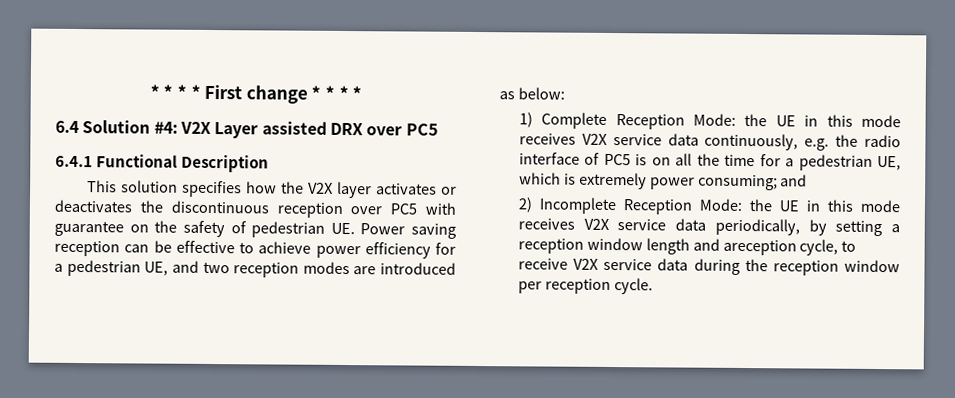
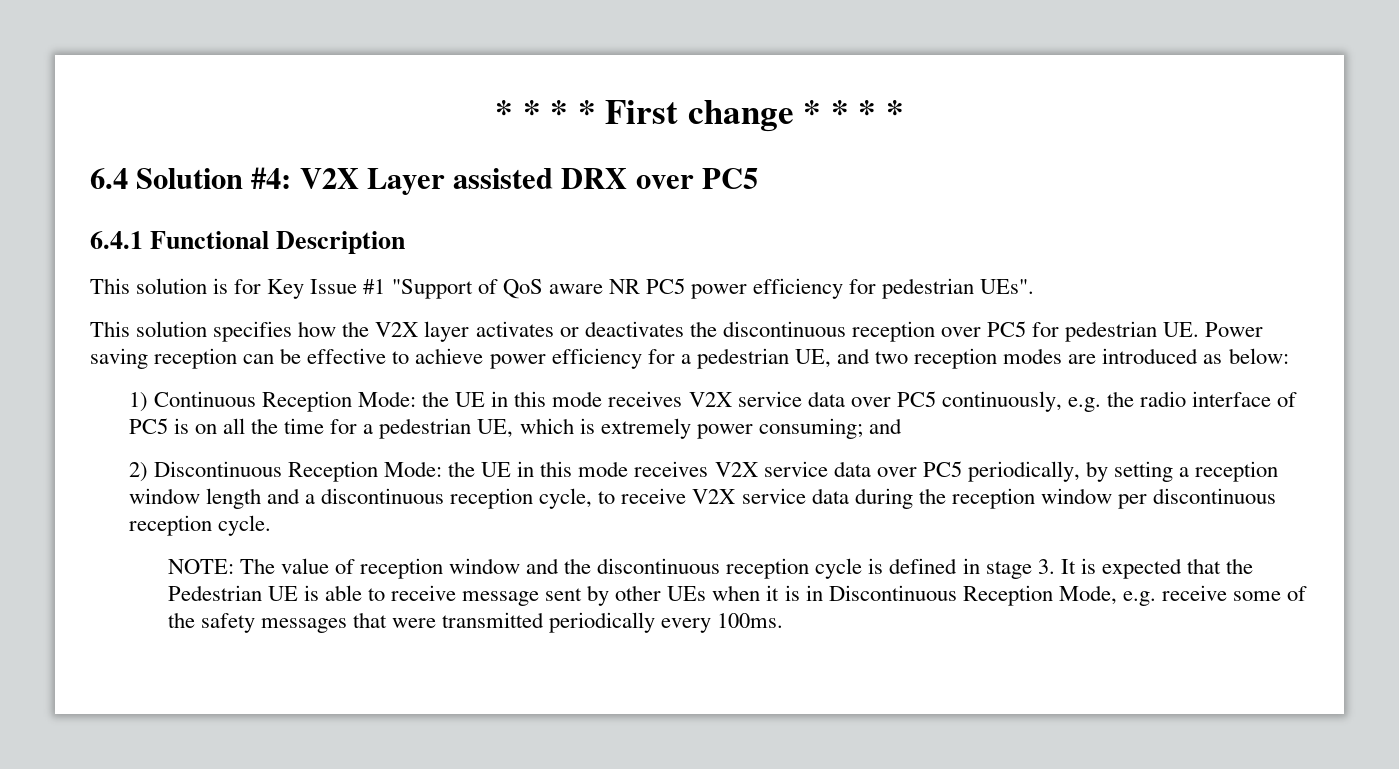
(270, 163) none -> [90,278,1035,299] // This solution is for Key Issue #1 "Support of QoS aware NR PC5 power efficiency for pedestrian UEs".
[424,202,456,215] [54,220,247,238] with guarantee on the safety of -> [1032,322,1060,337] for
[541,112,608,129] Complete -> [153,391,256,407] Continuous
(699, 139) none -> [850,391,936,407] over PC5
[538,197,617,215] Incomplete -> [153,461,282,477] Discontinuous
(707, 224) none -> [876,461,962,477] over PC5
[722,239,797,256] areception -> [305,488,534,509] a discontinuous reception
(542, 287) none -> [1153,488,1277,504] discontinuous
(653, 286) none -> [167,558,1254,579] [167,585,1308,606] [167,612,784,633] // NOTE: The value of reception window and the discontinuous reception cycle is defined in stage 3. It is expected that the Pedestrian UE is able to receive message sent by other UEs when it is in Discontinuous Reception Mode, e.g. receive some of the safety messages that were transmitted periodically every 100ms.

